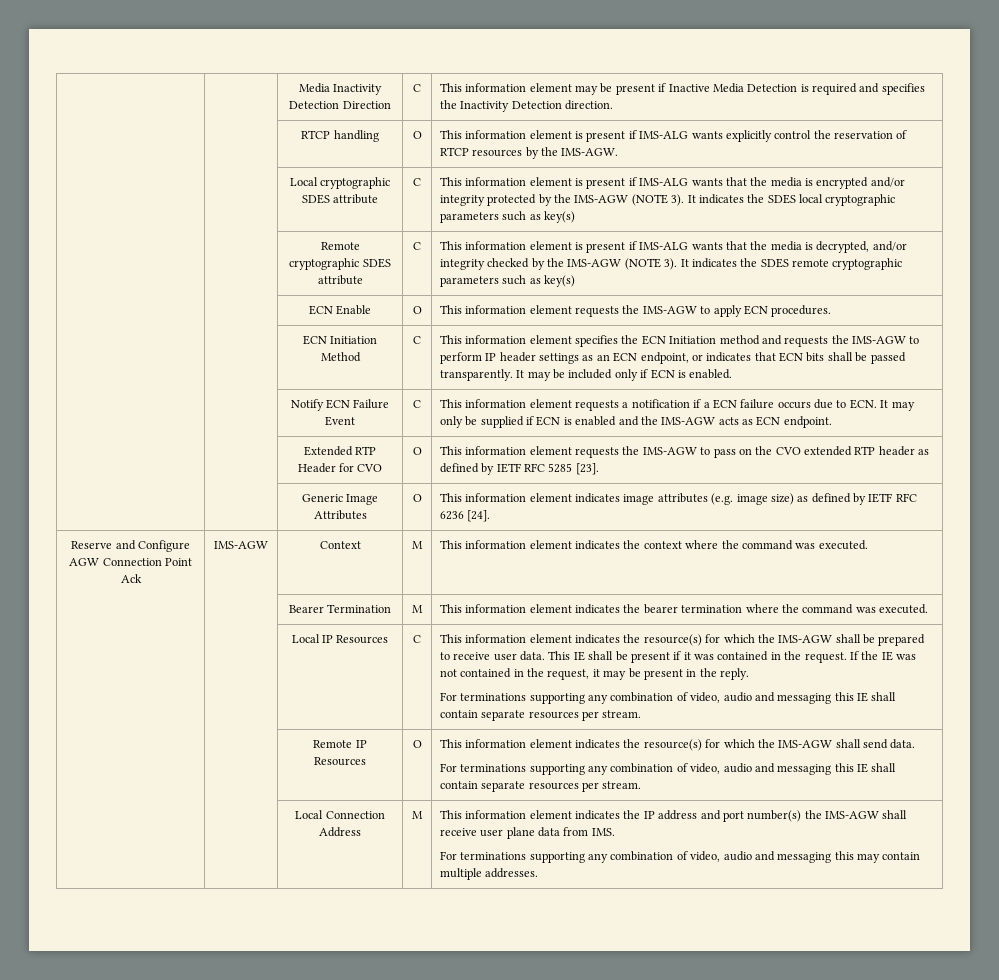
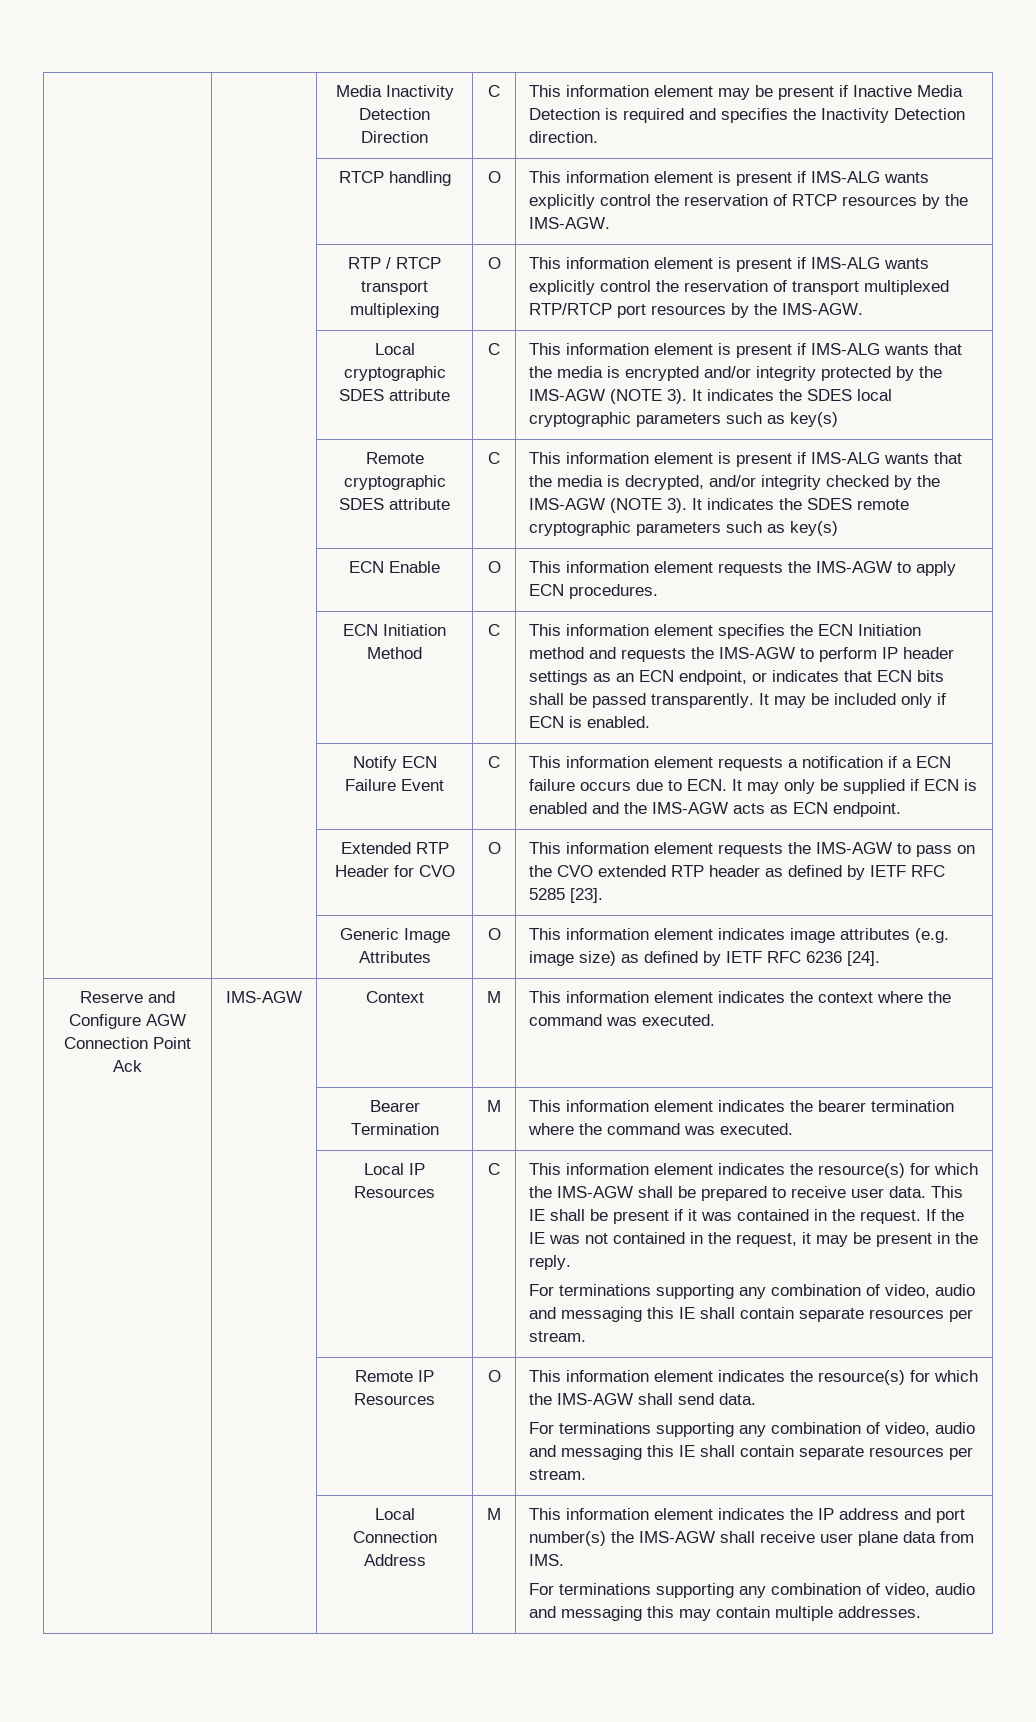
(619, 152) none -> [348,257,441,269] [361,281,428,295] [350,303,439,318] [487,257,501,269] [529,257,930,272] [529,280,950,295] [529,303,864,318] // | | RTP / RTCP transport multiplexing | O | This information element is present if IMS-ALG wants explicitly control the reservation of transport multiplexed RTP/RTCP port resources by the IMS-AGW.

